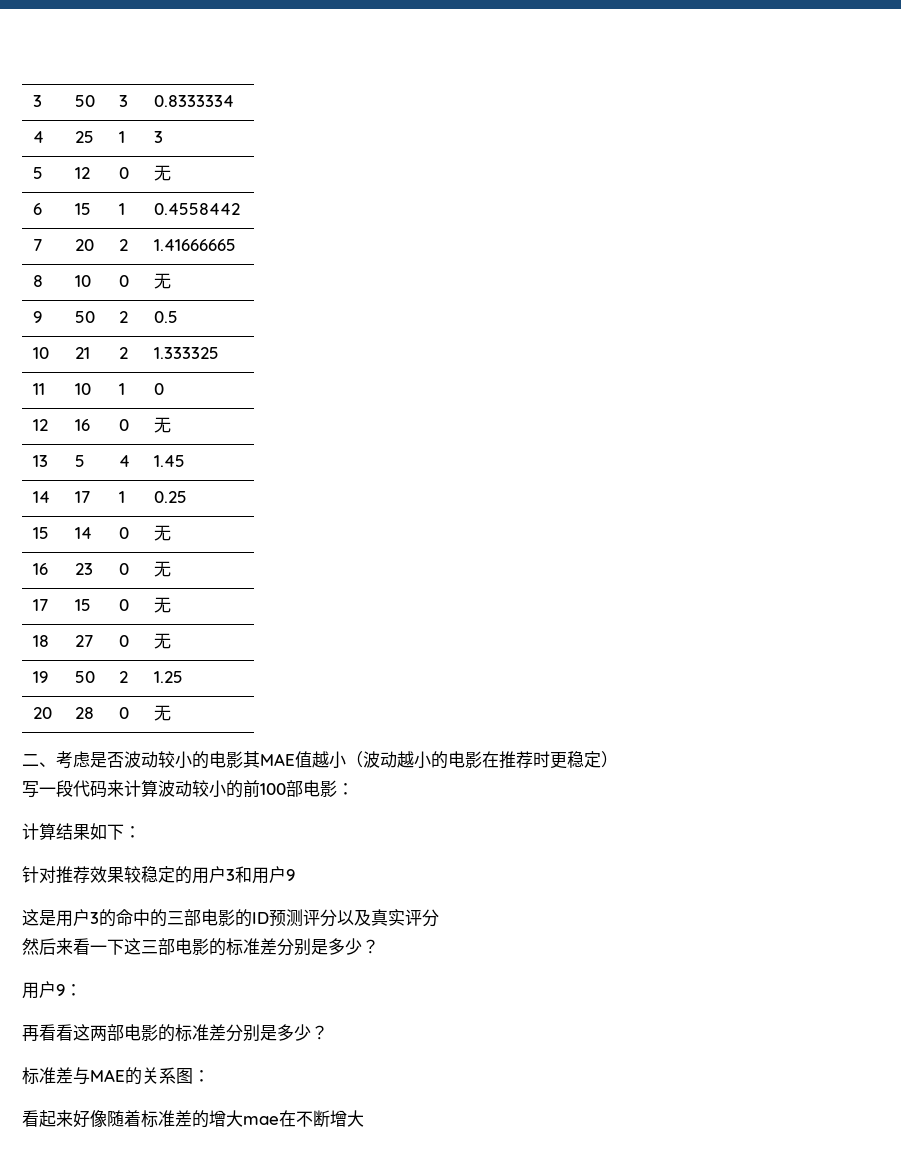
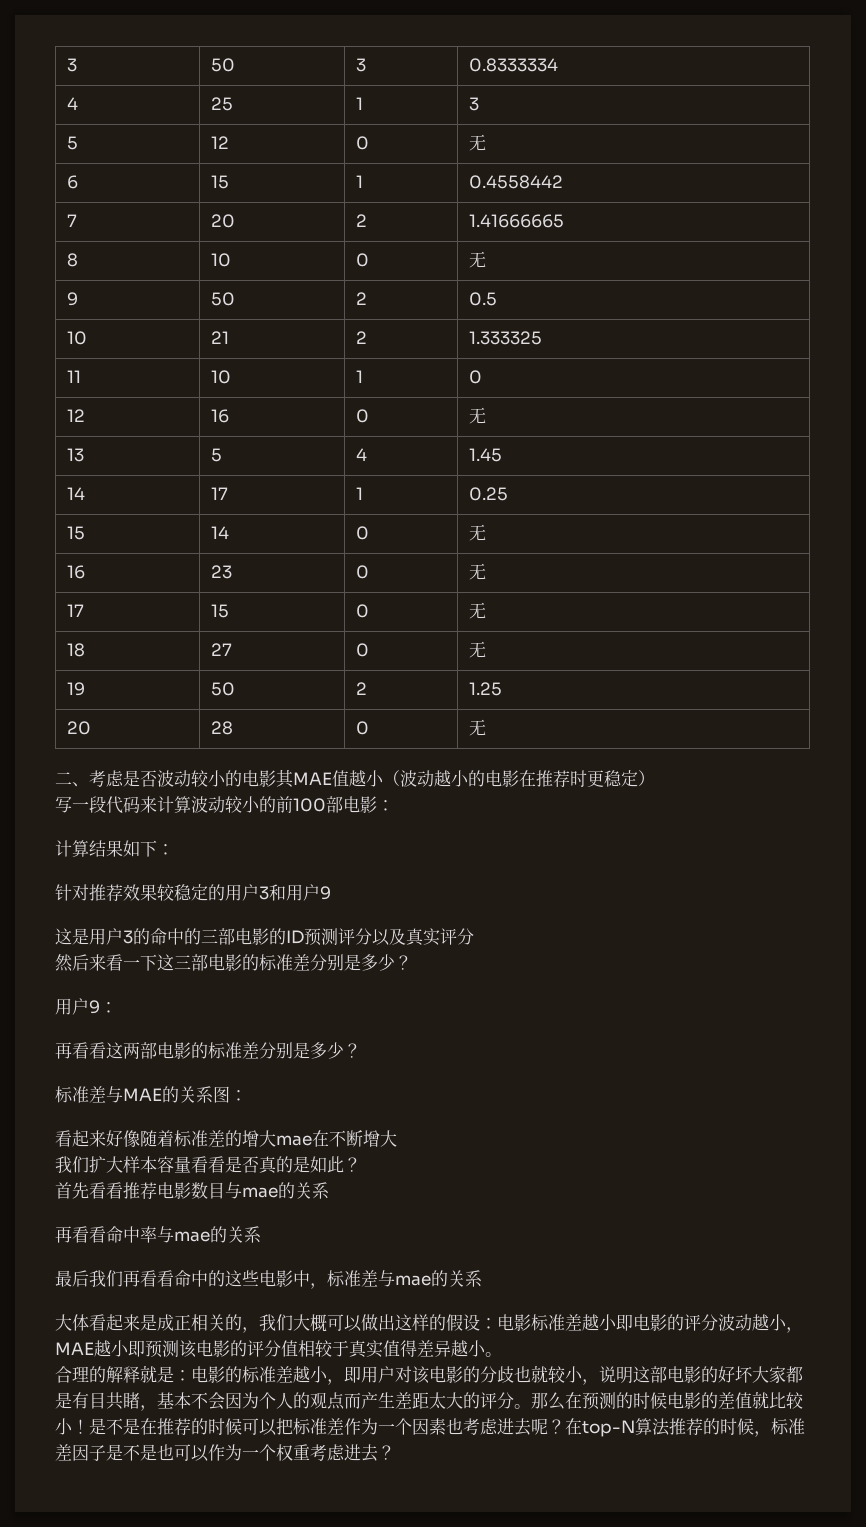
(364, 1118) none -> [55,1156,361,1174] [55,1182,329,1200] [55,1226,261,1243] [55,1270,482,1289] [55,1314,803,1333] [55,1340,502,1358] [55,1365,803,1385] [55,1391,804,1411] [55,1418,805,1437] [55,1444,395,1462] // 我们扩大样本容量看看是否真的是如此？ // 首先看看推荐电影数目与mae的关系 // 再看看命中率与mae的关系 // 最后我们再看看命中的这些电影中，标准差与mae的关系 // 大体看起来是成正相关的，我们大概可以做出这样的假设：电影标准差越小即电影的评分波动越小，MAE越小即预测该电影的评分值相较于真实值得差异越小。 // 合理的解释就是：电影的标准差越小，即用户对该电影的分歧也就较小，说明这部电影的好坏大家都是有目共睹，基本不会因为个人的观点而产生差距太大的评分。那么在预测的时候电影的差值就比较小！是不是在推荐的时候可以把标准差作为一个因素也考虑进去呢？在top-N算法推荐的时候，标准差因子是不是也可以作为一个权重考虑进去？

